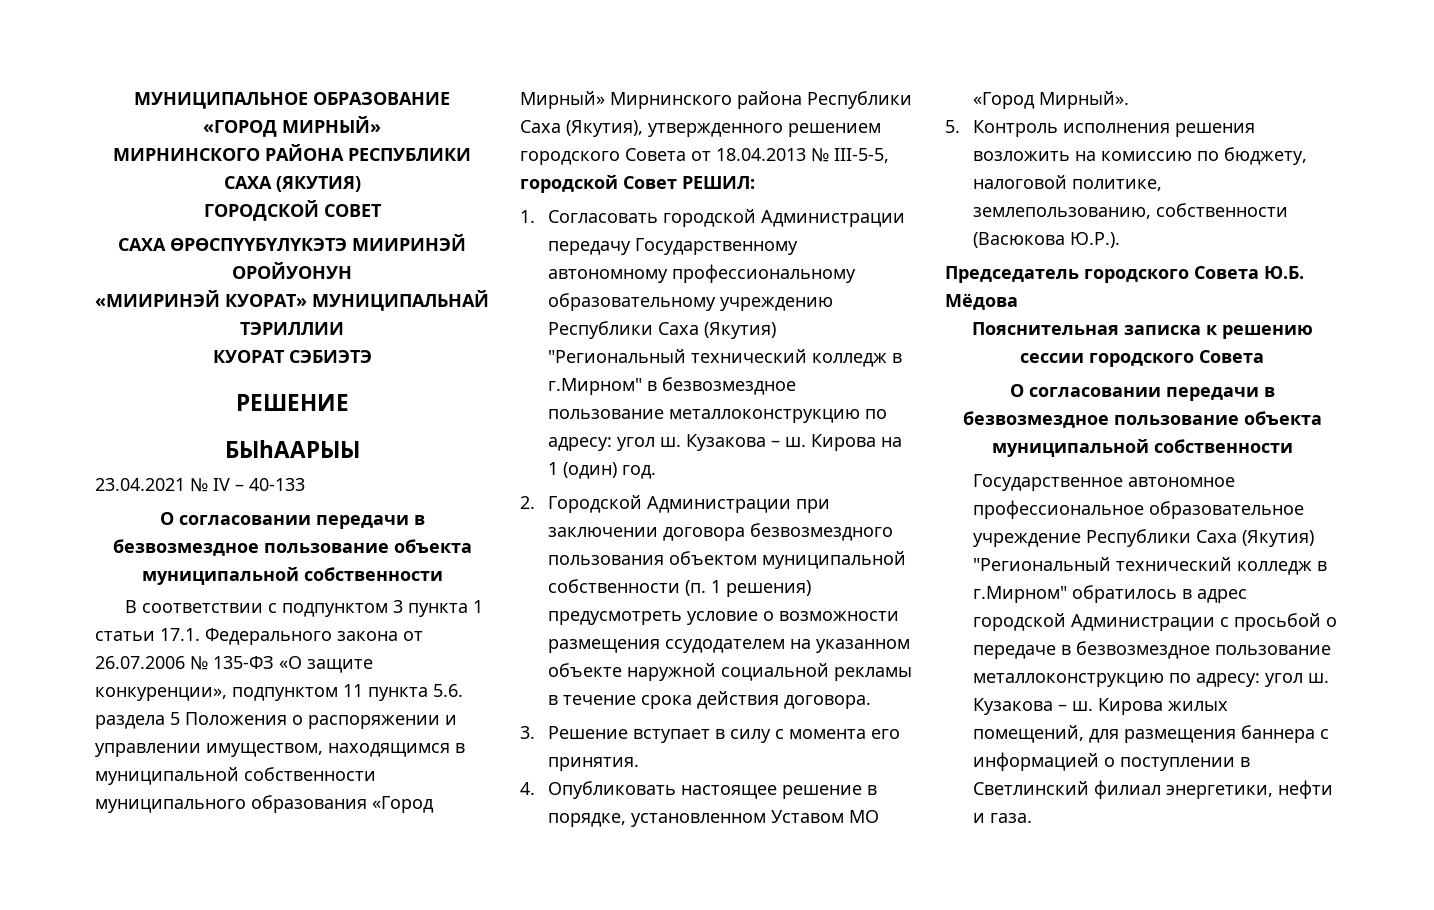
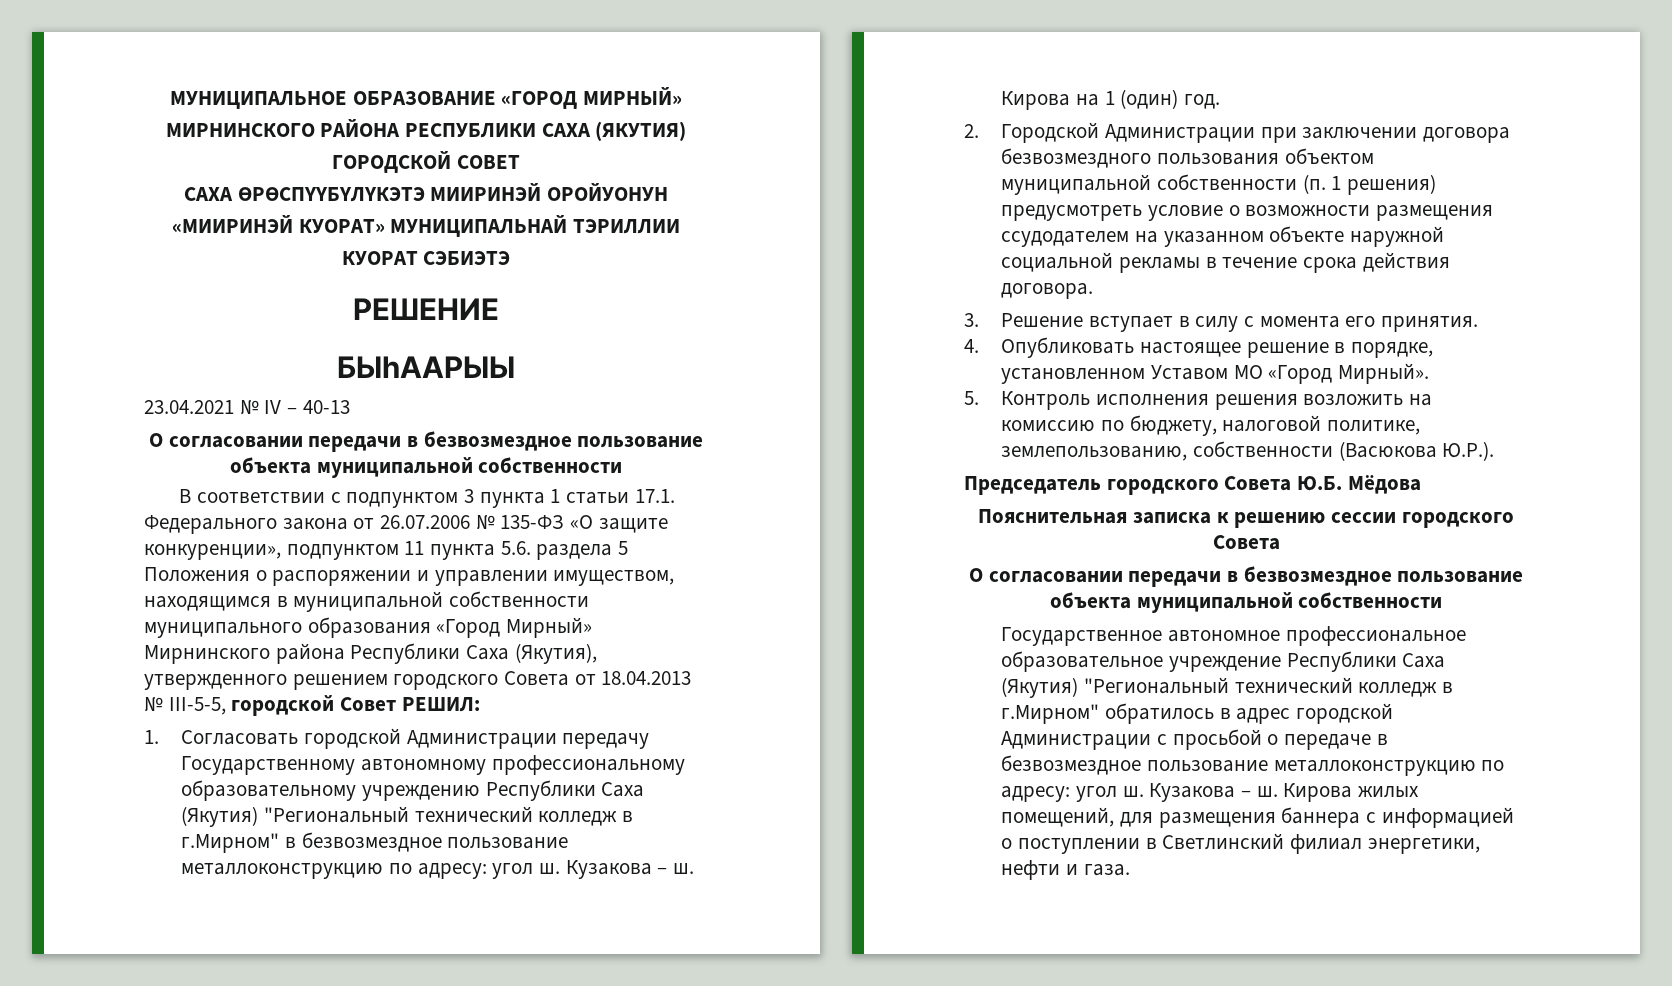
[249,478,305,491] 40-133 -> [302,400,350,414] 40-13

